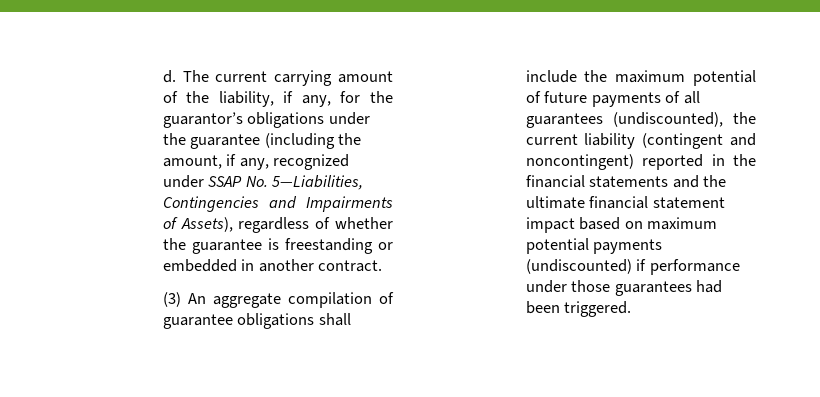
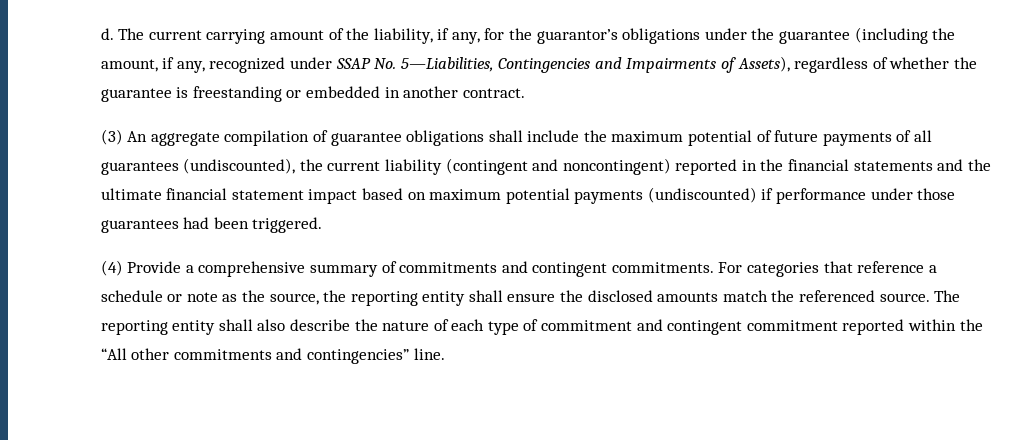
(632, 309) none -> [100,260,937,277] [100,290,961,306] [100,319,983,335] [100,348,445,364] // (4) Provide a comprehensive summary of commitments and contingent commitments. For categories that reference a schedule or note as the source, the reporting entity shall ensure the disclosed amounts match the referenced source. The reporting entity shall also describe the nature of each type of commitment and contingent commitment reported within the “All other commitments and contingencies” line.

